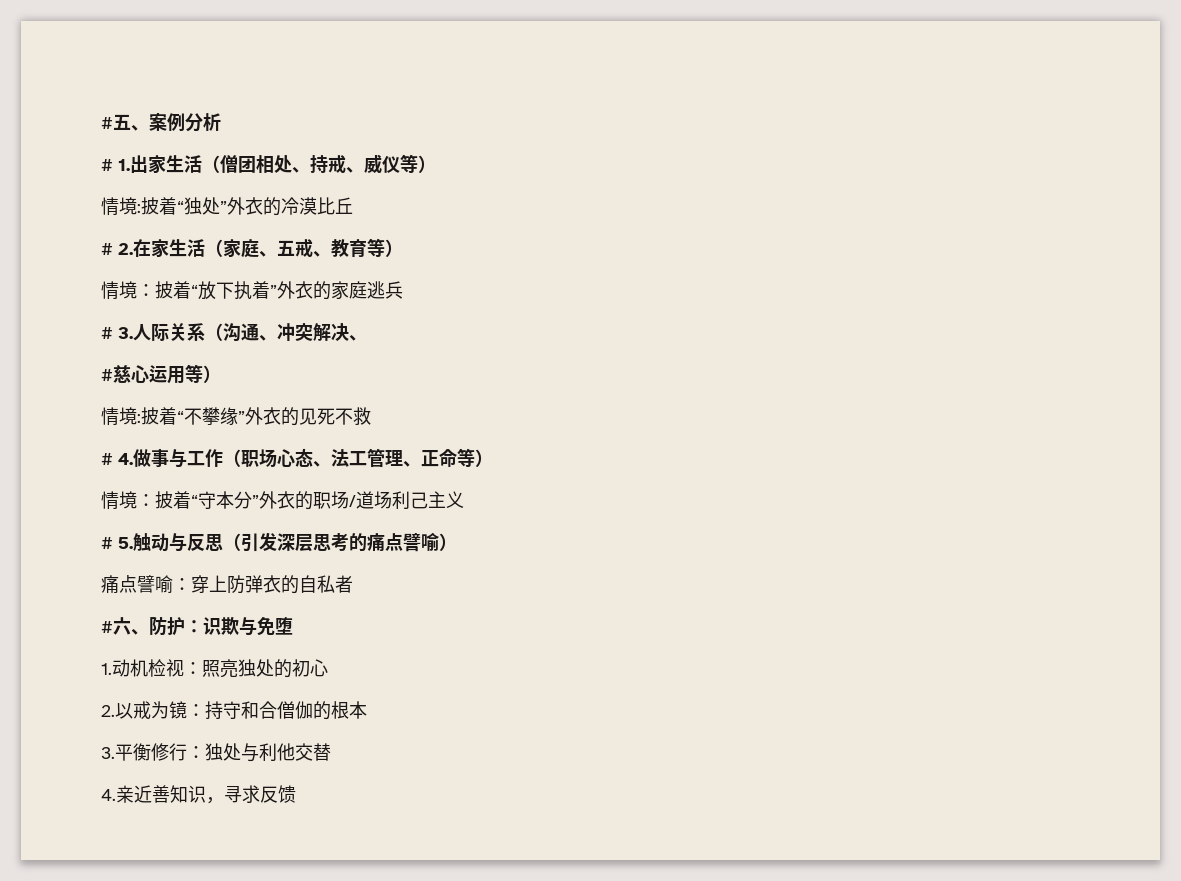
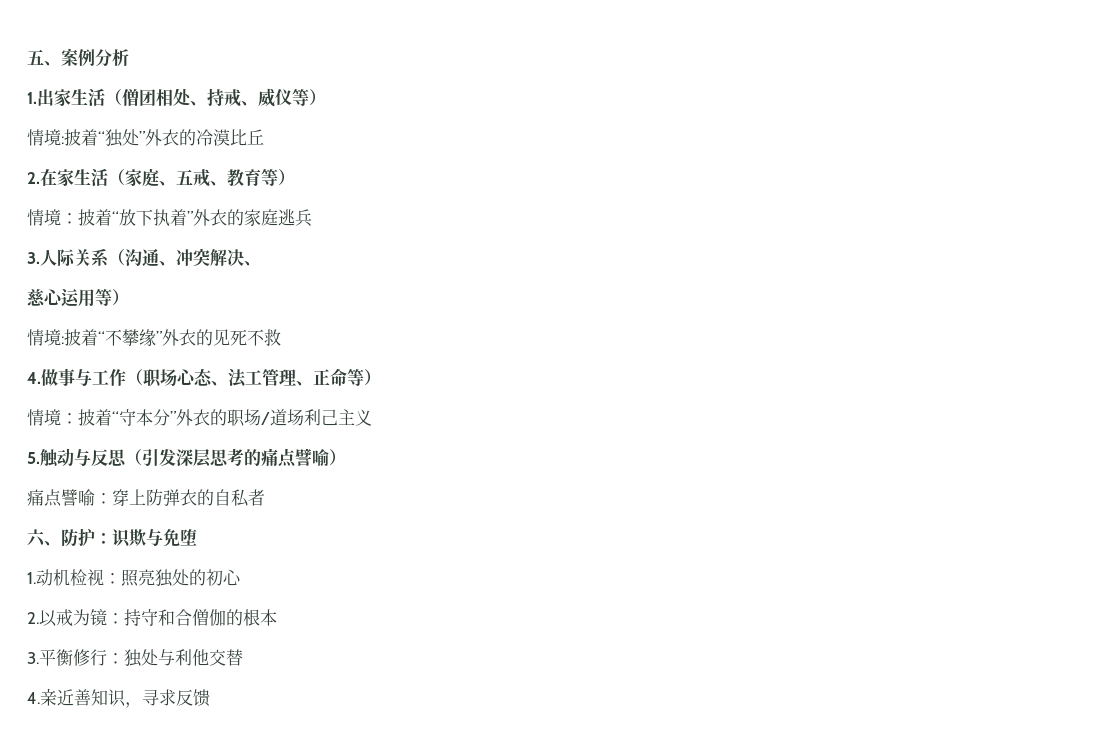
[101,117,113,129] # -> (27, 57) none
[101,159,113,171] # -> (129, 57) none
[101,243,113,255] # -> (264, 137) none
[101,327,113,339] # -> (312, 218) none
[101,369,113,381] # -> (261, 263) none
[101,453,113,465] # -> (281, 337) none
[101,537,113,549] # -> (372, 417) none
[101,621,113,633] # -> (265, 497) none

